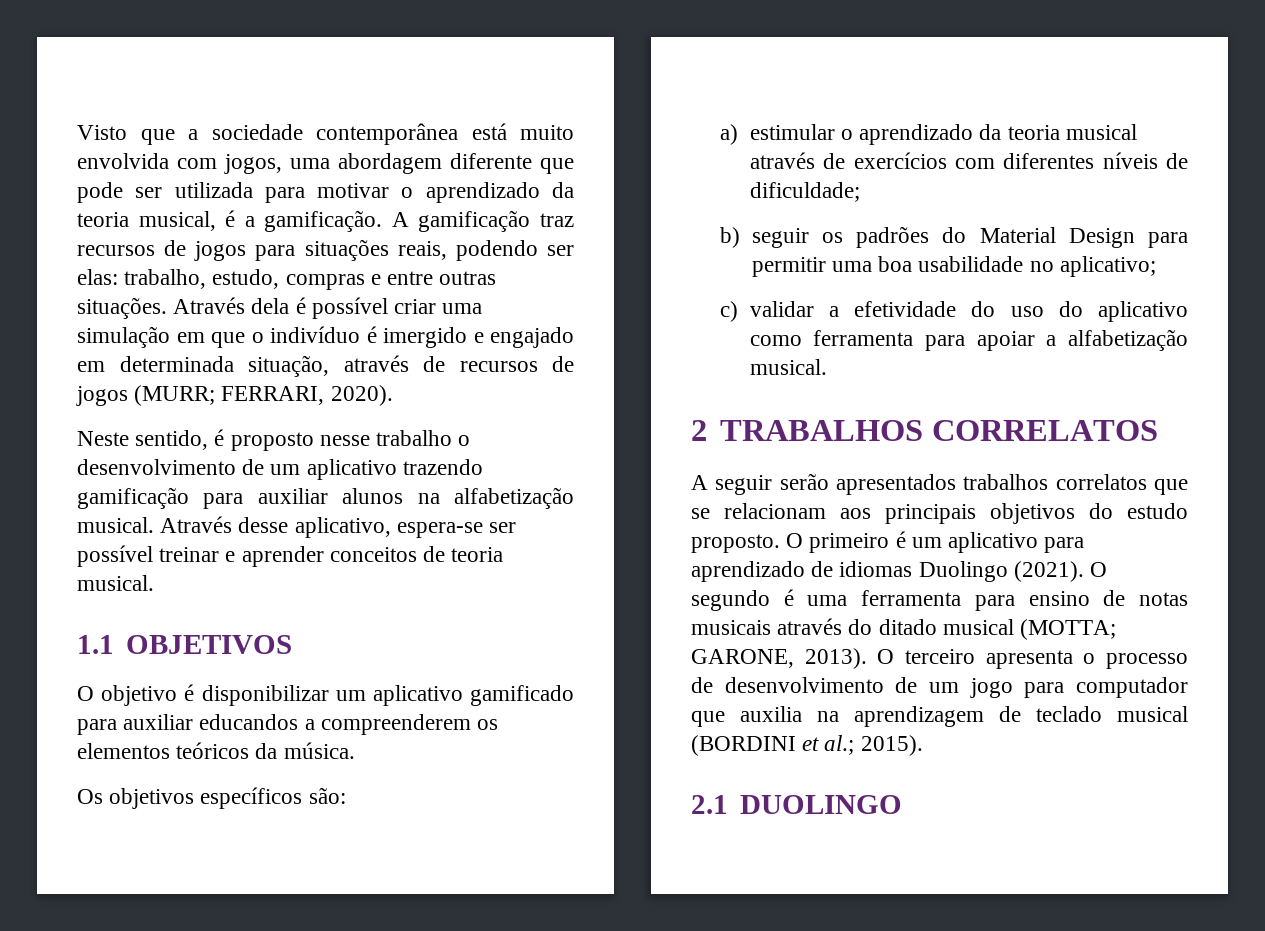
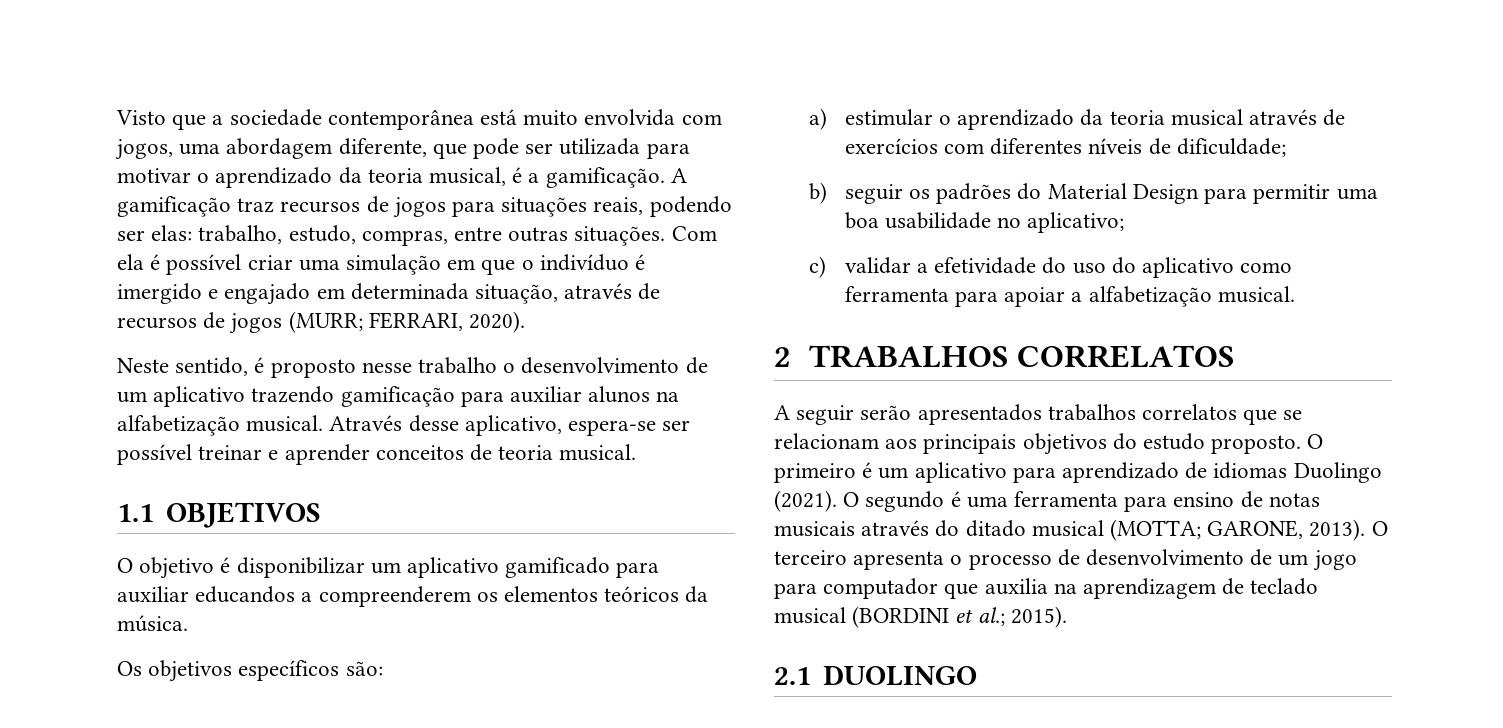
[450,153,532,169] diferente -> [338,138,427,157] diferente,
[285,274,381,290] compras e -> [361,230,448,246] compras,
[173,297,290,314] Através dela -> [671,226,717,241] [117,254,144,270] Com ela

